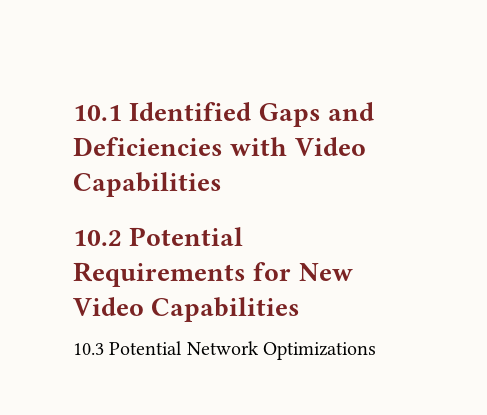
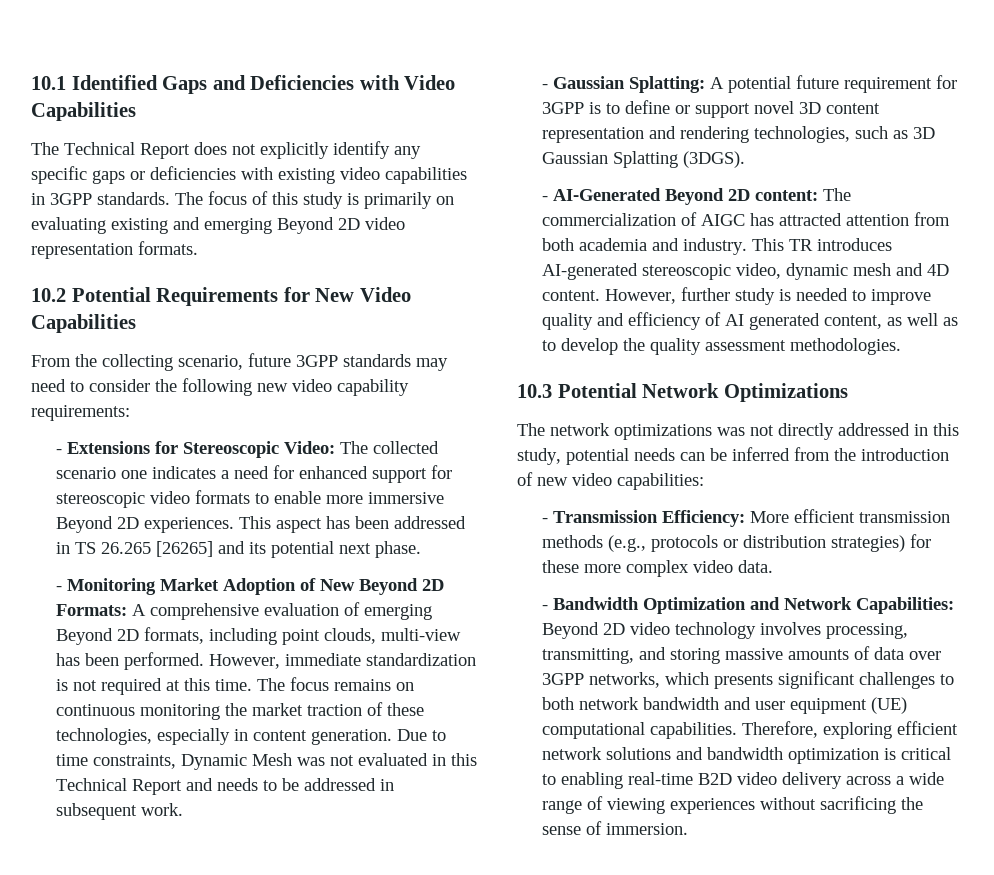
(222, 184) none -> [31,141,421,159] [31,166,467,184] [31,191,454,209] [31,217,405,234] [31,241,198,259] // The Technical Report does not explicitly identify any specific gaps or deficiencies with existing video capabilities in 3GPP standards. The focus of this study is primarily on evaluating existing and emerging Beyond 2D video representation formats.
[73,341,377,360] 10.3 Potential Network Optimizations -> [31,353,448,371] [31,378,409,396] [31,405,130,421] [55,441,439,458] [55,465,452,483] [55,490,444,508] [55,516,466,533] [55,541,421,558] [55,578,444,595] [55,602,432,620] [55,627,461,645] [55,652,476,670] [55,677,414,695] [55,702,424,720] [55,728,446,745] [55,753,477,770] [55,778,394,795] [55,803,183,820] [541,75,957,93] [541,100,880,118] [541,126,935,143] [541,151,745,168] [541,188,851,205] [541,212,950,226] [541,238,892,255] [541,263,949,280] [541,287,931,305] [541,312,958,330] [541,338,901,355] [517,383,848,402] [517,423,959,440] [517,447,949,465] [517,472,704,490] [541,509,950,527] [541,534,931,552] [541,560,773,577] [541,597,954,614] [541,622,908,639] [541,646,941,664] [541,671,954,689] [541,697,907,714] [541,721,958,739] [541,747,951,764] [541,772,944,789] [541,796,923,814] [541,821,688,835] From the collecting scenario, future 3GPP standards may need to consider the following new video capability requirements: // - Extensions for Stereoscopic Video: The collected scenario one indicates a need for enhanced support for stereoscopic video formats to enable more immersive Beyond 2D experiences. This aspect has been addressed in TS 26.265 [26265] and its potential next phase. // - Monitoring Market Adoption of New Beyond 2D Formats: A comprehensive evaluation of emerging Beyond 2D formats, including point clouds, multi-view has been performed. However, immediate standardization is not required at this time. The focus remains on continuous monitoring the market traction of these technologies, especially in content generation. Due to time constraints, Dynamic Mesh was not evaluated in this Technical Report and needs to be addressed in subsequent work. // - Gaussian Splatting: A potential future requirement for 3GPP is to define or support novel 3D content representation and rendering technologies, such as 3D Gaussian Splatting (3DGS). // - AI-Generated Beyond 2D content: The commercialization of AIGC has attracted attention from both academia and industry. This TR introduces AI-generated stereoscopic video, dynamic mesh and 4D content. However, further study is needed to improve quality and efficiency of AI generated content, as well as to develop the quality assessment methodologies. // 10.3 Potential Network Optimizations // The network optimizations was not directly addressed in this study, potential needs can be inferred from the introduction of new video capabilities: // - Transmission Efficiency: More efficient transmission methods (e.g., protocols or distribution strategies) for these more complex video data. // - Bandwidth Optimization and Network Capabilities: Beyond 2D video technology involves processing, transmitting, and storing massive amounts of data over 3GPP networks, which presents significant challenges to both network bandwidth and user equipment (UE) computational capabilities. Therefore, exploring efficient network solutions and bandwidth optimization is critical to enabling real-time B2D video delivery across a wide range of viewing experiences without sacrificing the sense of immersion.

